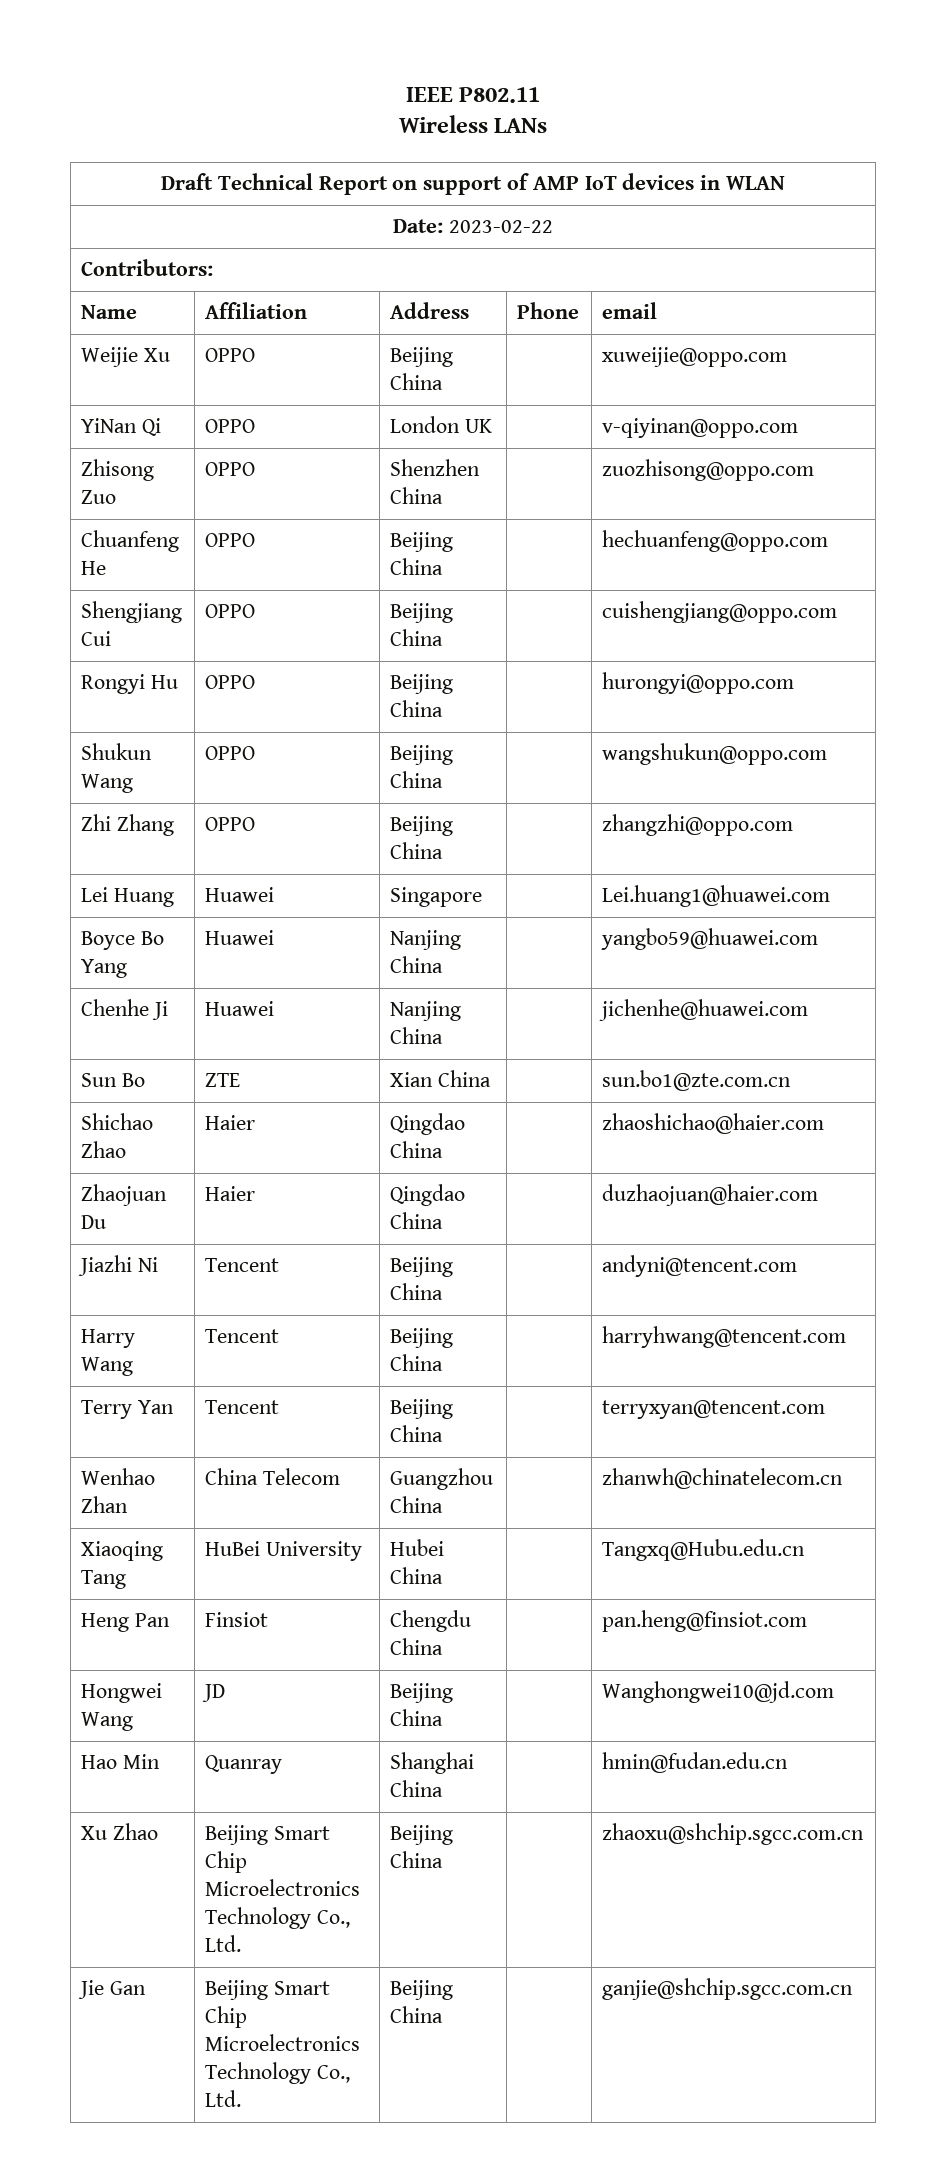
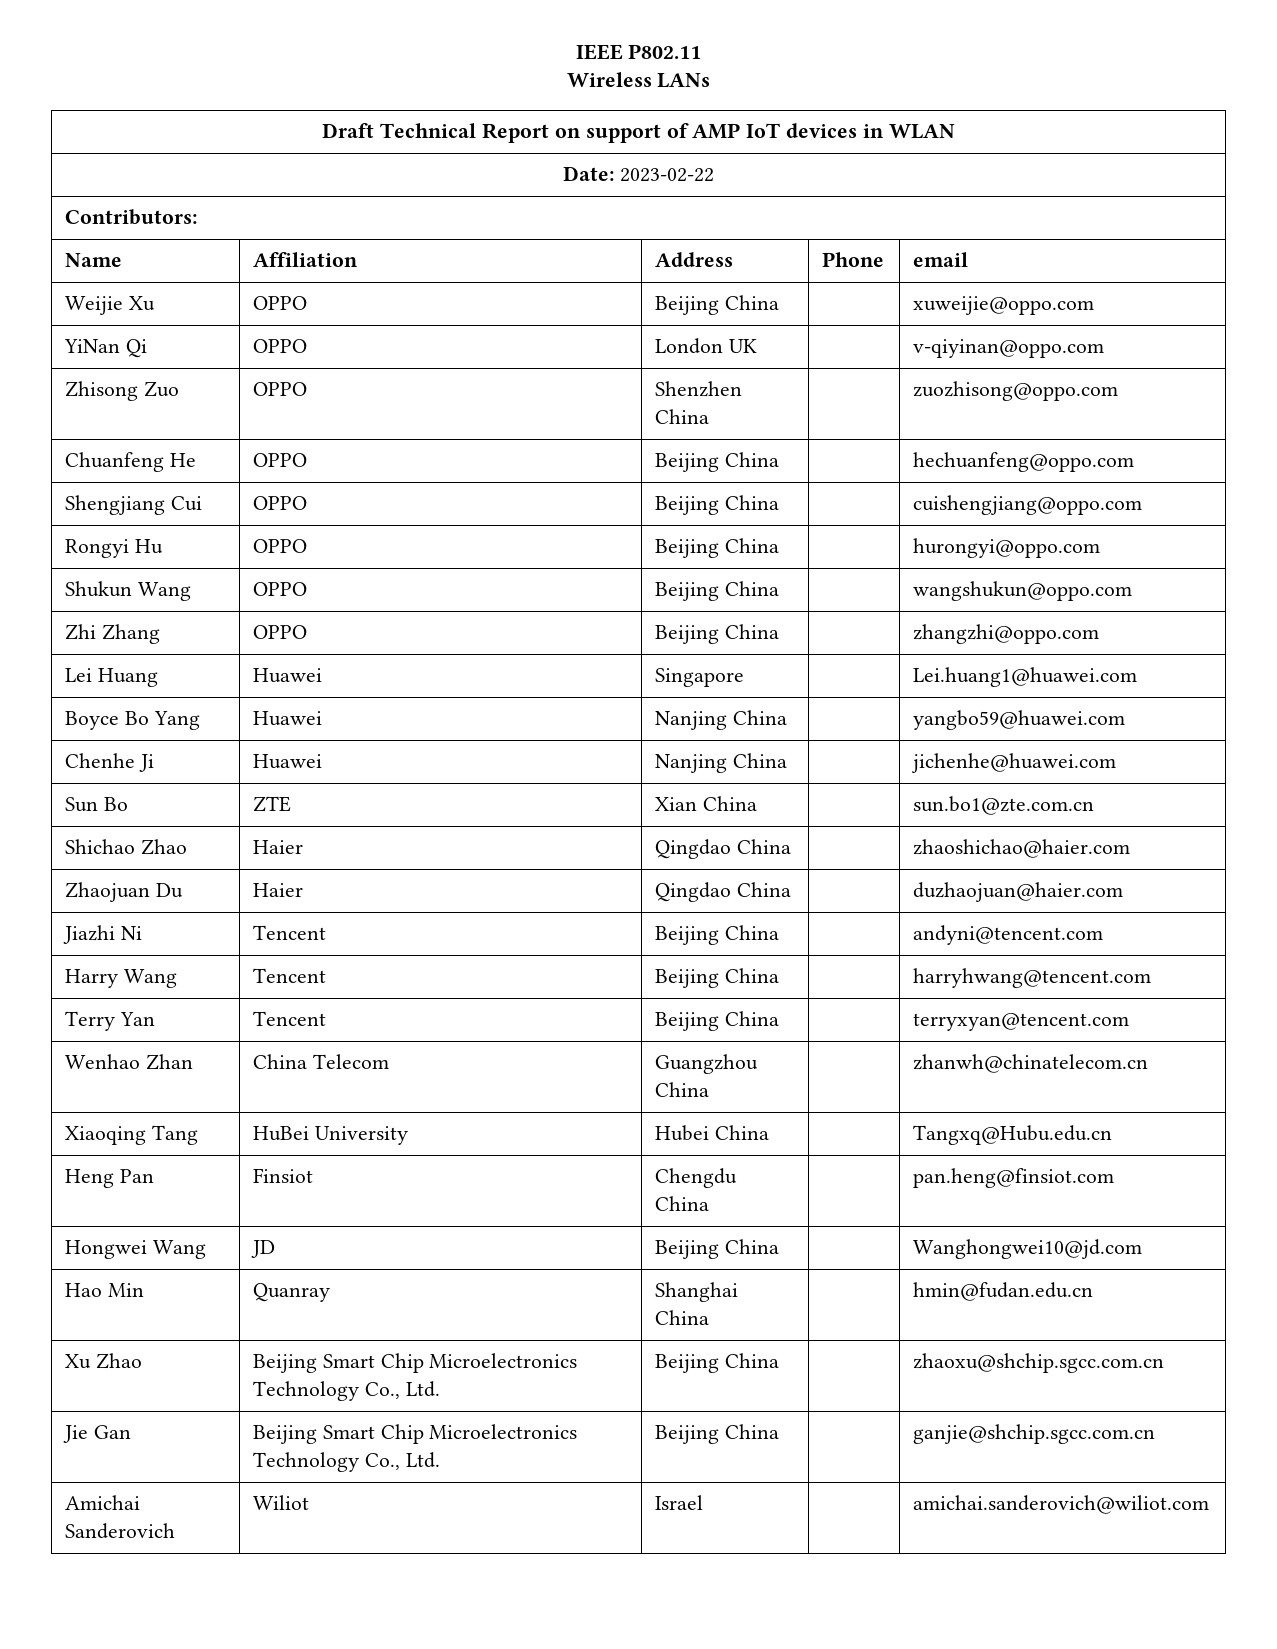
(853, 1989) none -> [65,1495,141,1510] [65,1523,176,1539] [253,1495,310,1510] [655,1495,704,1510] [913,1495,1210,1514] // Amichai Sanderovich | Wiliot | Israel | | amichai.sanderovich@wiliot.com

